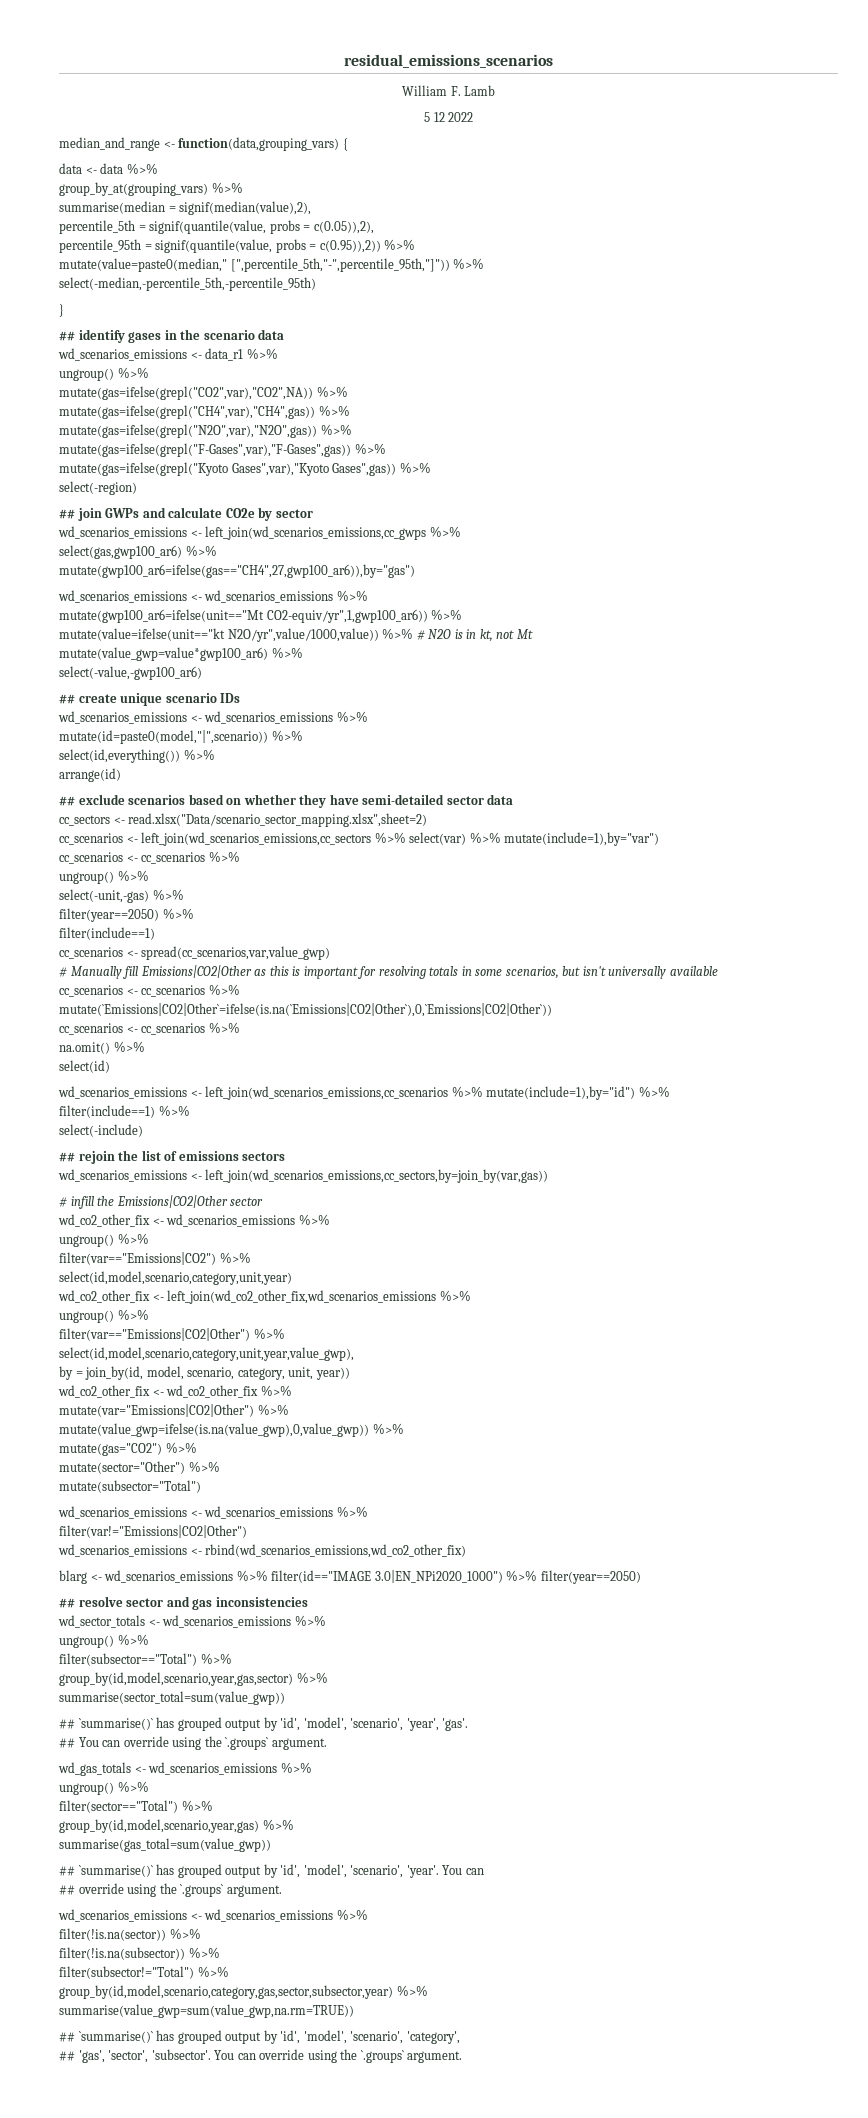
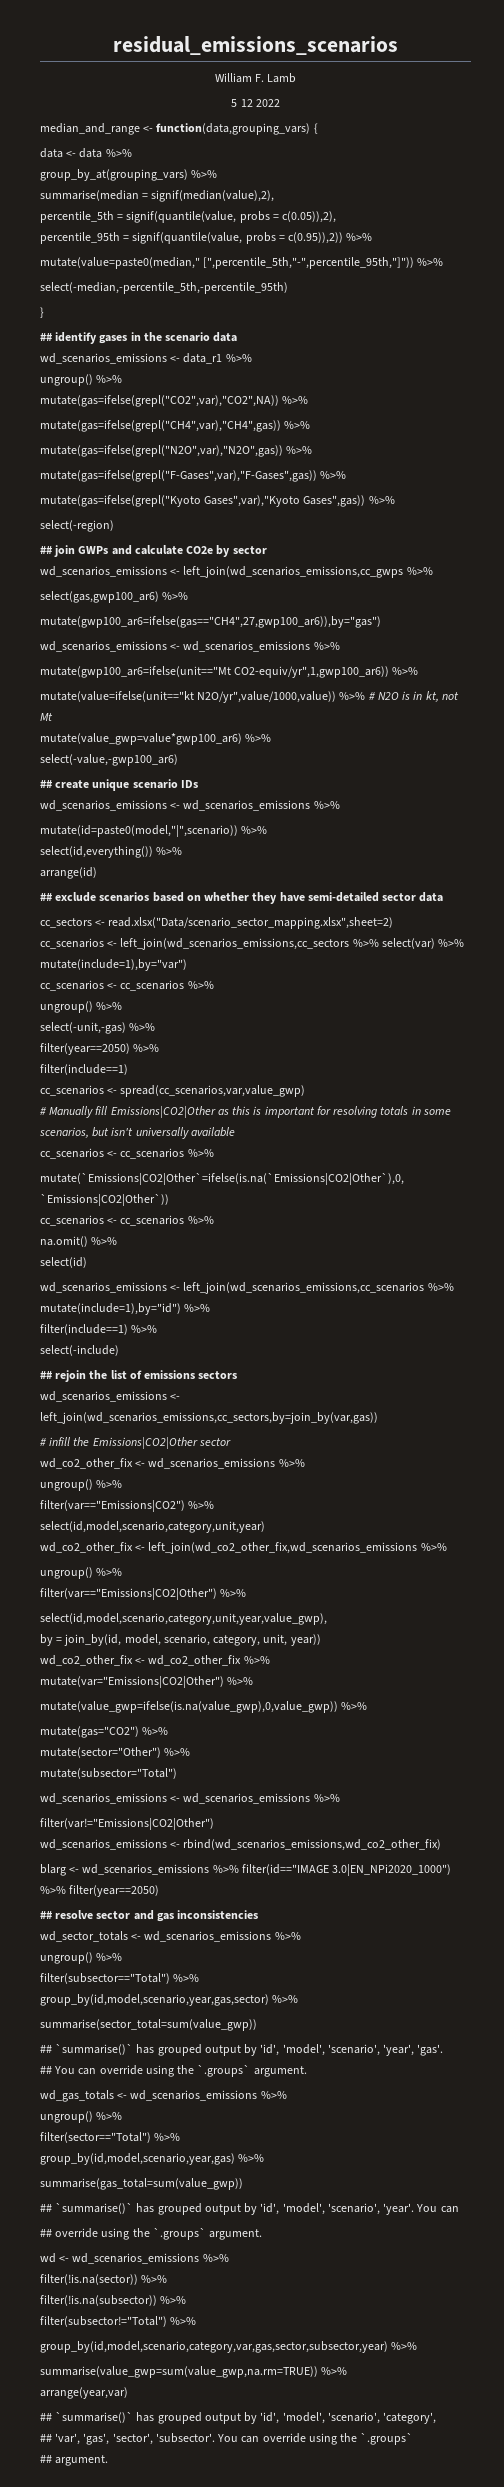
[58,1909,187,1922] wd_scenarios_emissions -> [40,2253,56,2263] wd
[59,1985,393,1999] group_by(id,model,scenario,category,gas,sector,subsector,year) -> [40,2341,388,2353] group_by(id,model,scenario,category,var,gas,sector,subsector,year)
(354, 2011) none -> [321,2367,348,2375] [40,2387,128,2399] %>% // arrange(year,var)
(75, 2056) none -> [55,2433,81,2445] 'var',
(404, 2056) none -> [40,2455,52,2463] // ##

